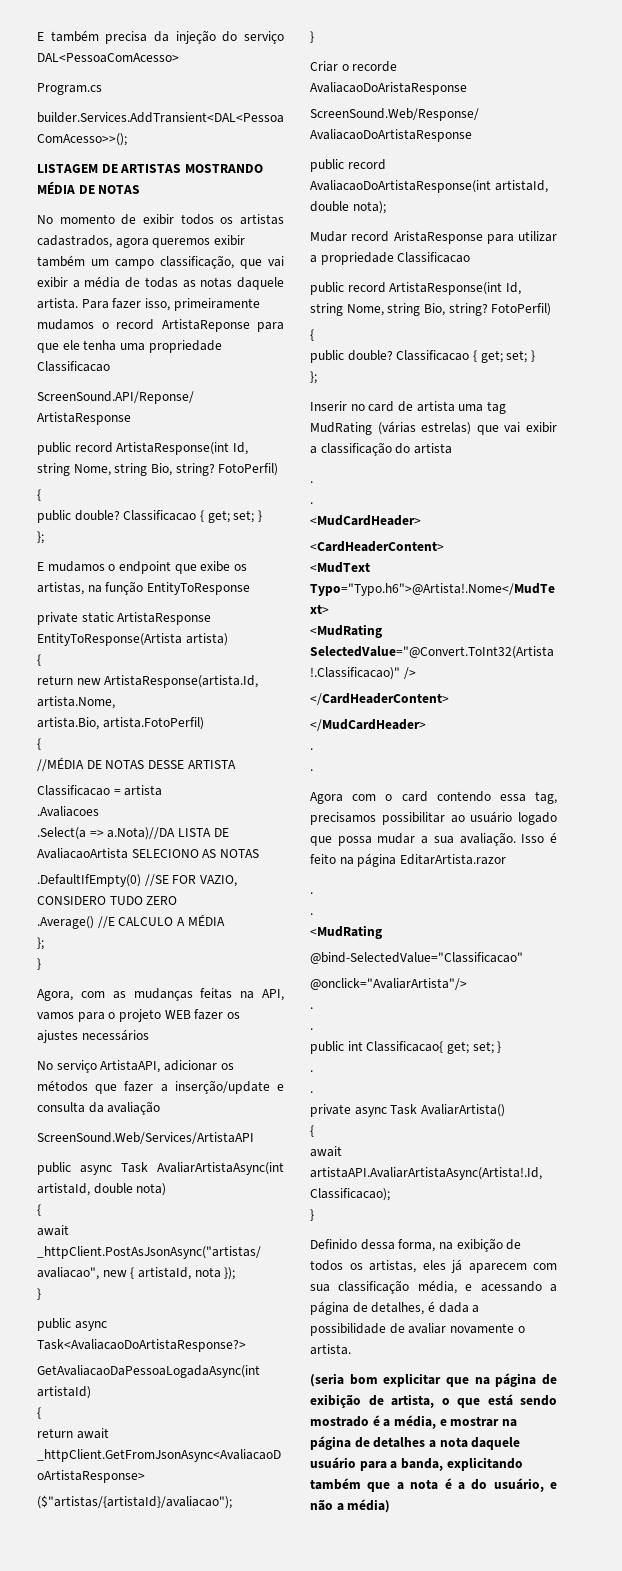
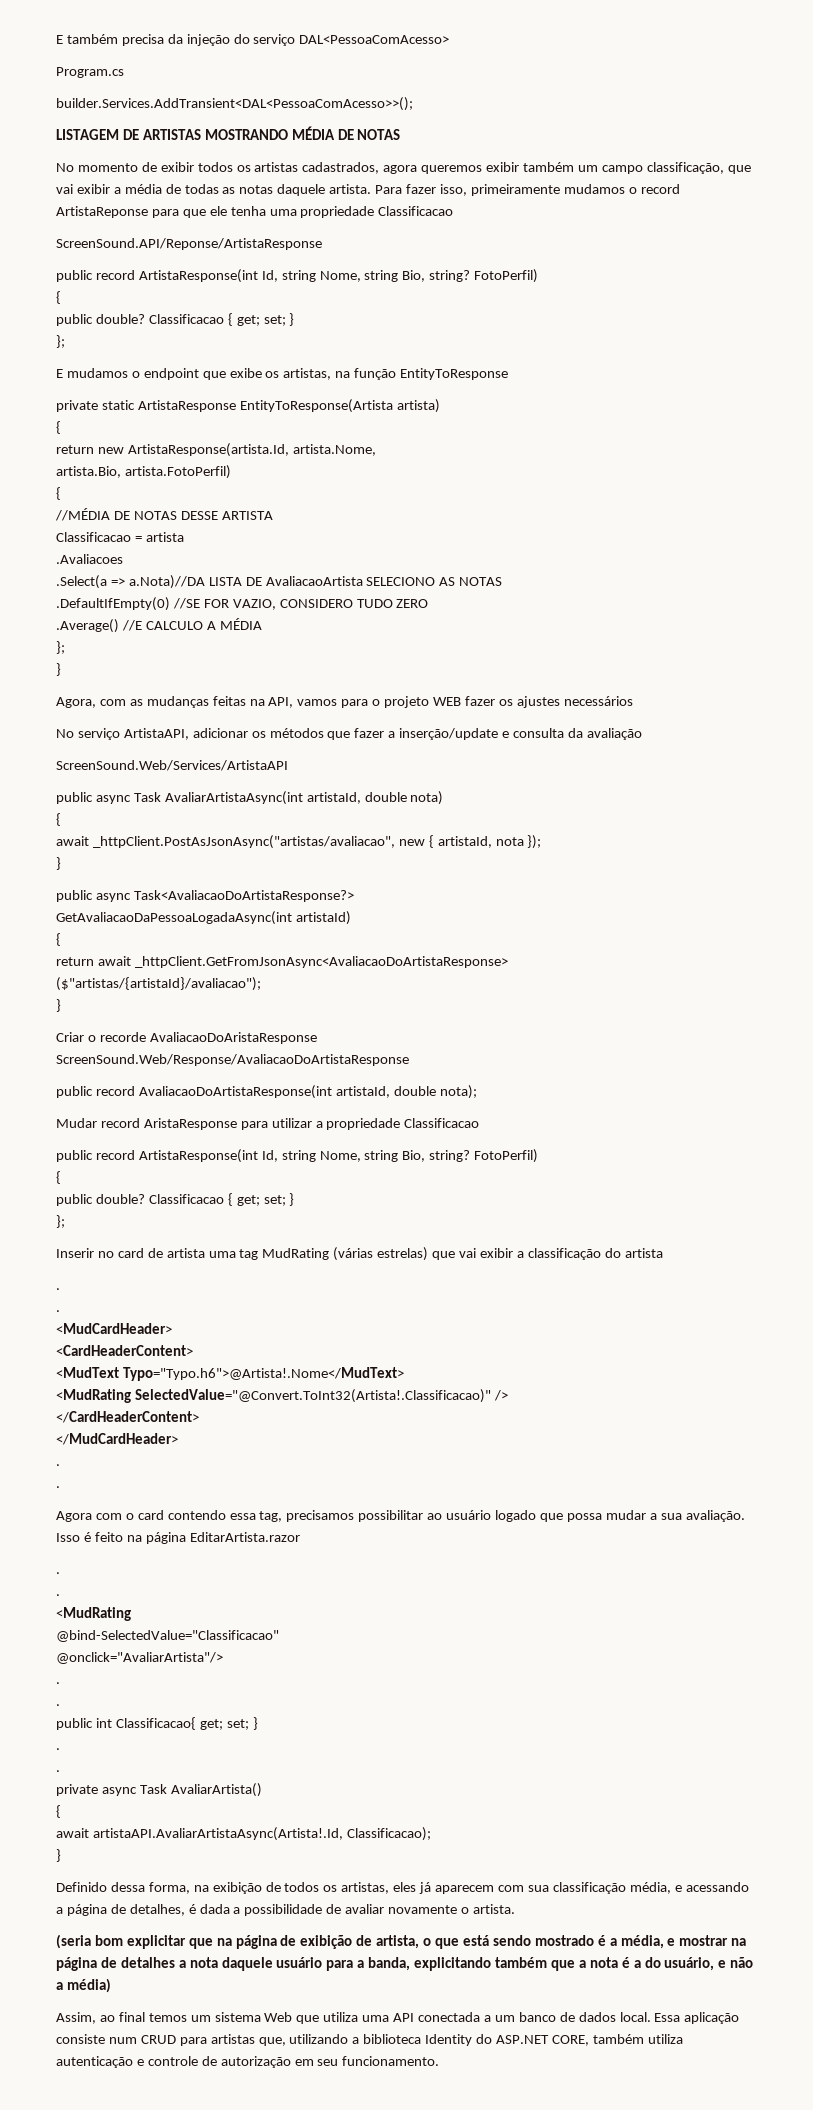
(391, 1506) none -> [56,2012,740,2024] [56,2034,683,2046] [56,2056,440,2068] // Assim, ao final temos um sistema Web que utiliza uma API conectada a um banco de dados local. Essa aplicação consiste num CRUD para artistas que, utilizando a biblioteca Identity do ASP.NET CORE, também utiliza autenticação e controle de autorização em seu funcionamento.

